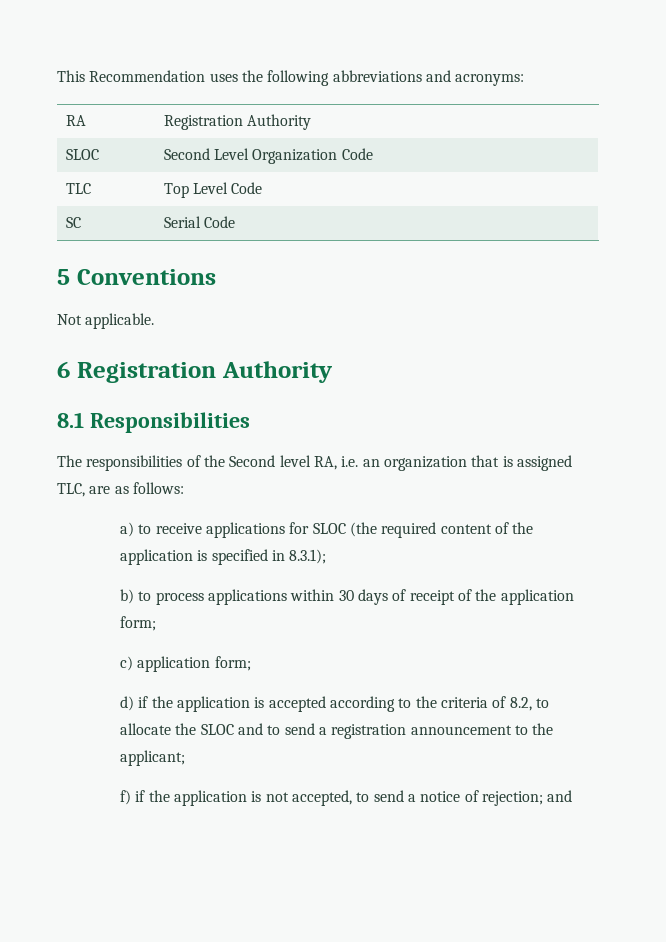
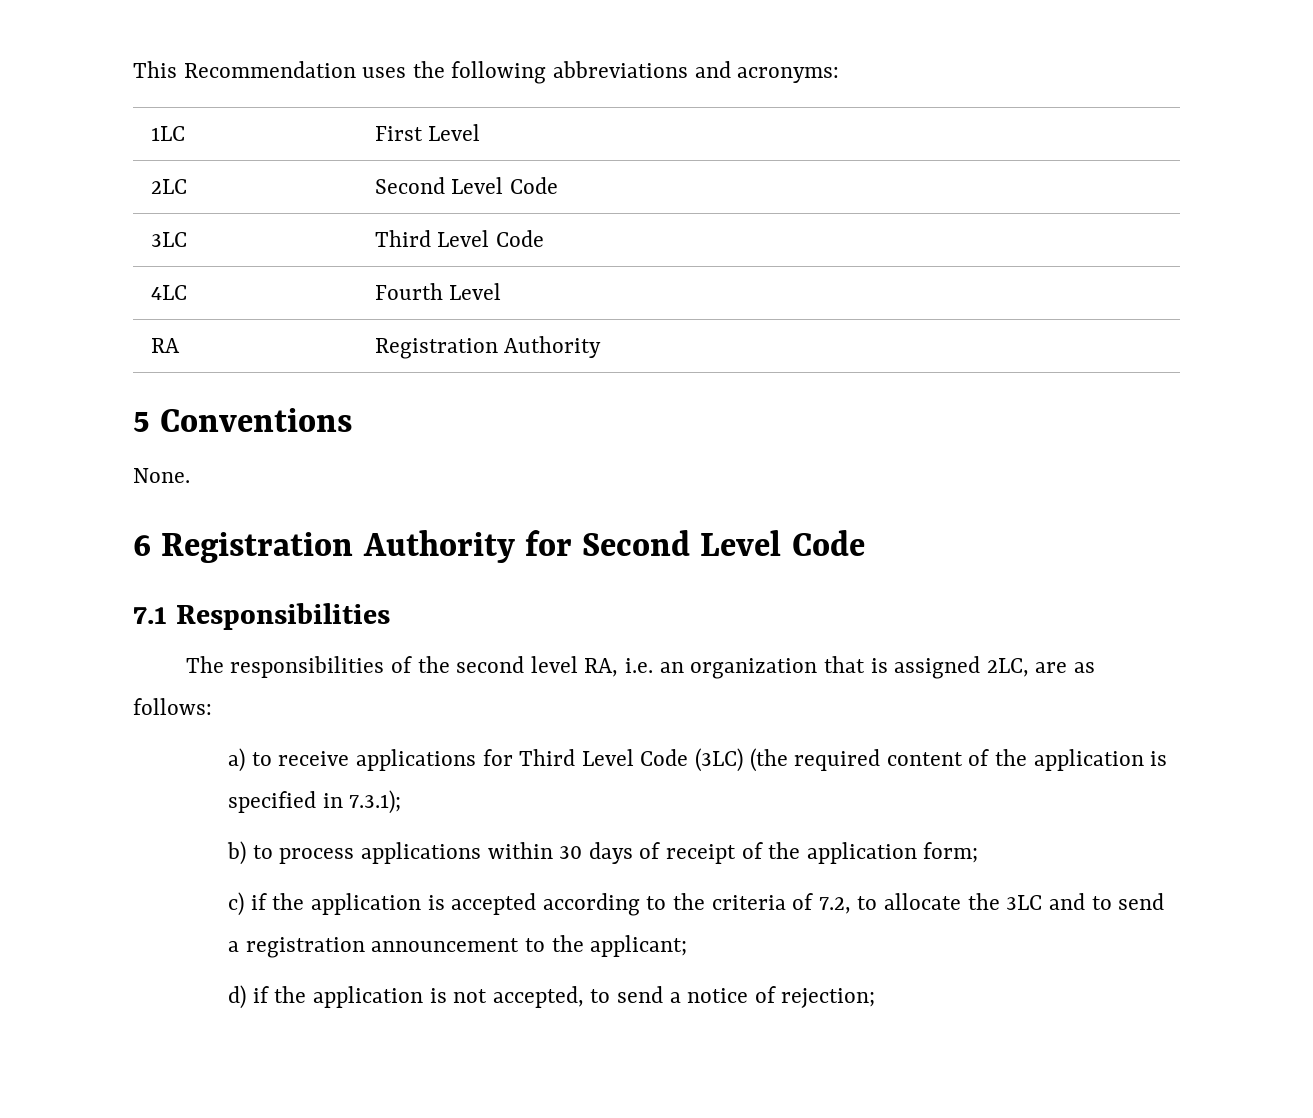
[65,115,86,126] [163,114,312,130] [65,149,99,160] [163,148,373,164] [65,183,91,194] [163,182,263,198] [65,217,81,228] [163,216,236,228] RA | Registration Authority // SLOC | Second Level Organization Code // TLC | Top Level Code // SC | Serial Code -> [150,126,185,141] [374,124,481,141] [150,179,187,194] [374,177,558,194] [150,232,187,247] [374,230,544,247] [150,285,187,300] [374,283,502,300] [150,338,180,353] [374,336,602,359] 1LC | First Level // 2LC | Second Level Code // 3LC | Third Level Code // 4LC | Fourth Level // RA | Registration Authority
[57,313,155,329] Not applicable. -> [133,468,190,483] None.
[57,412,84,428] // 8.1 -> [524,530,865,556] [133,607,167,624] for Second Level Code // 7.1
[229,455,276,467] Second -> [456,656,525,673] second
[57,483,85,497] TLC, -> [986,658,1029,677] 2LC,
[312,523,346,534] SLOC -> [519,748,744,772] Third Level Code (3LC)
[289,549,327,564] 8.3.1); -> [349,790,402,814] 7.3.1);
[137,656,251,672] [120,696,135,711] application form; // d) -> (245, 904) none
[509,697,532,711] 8.2, -> [818,897,851,914] 7.2,
[200,724,234,735] SLOC -> [1006,895,1043,910] 3LC
[120,790,132,805] f) -> [228,985,247,1009] d)
[547,790,573,802] and -> (876, 998) none

